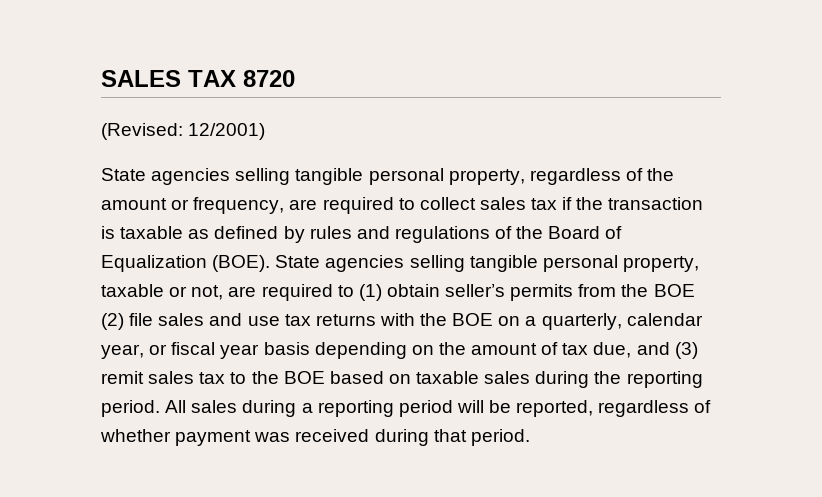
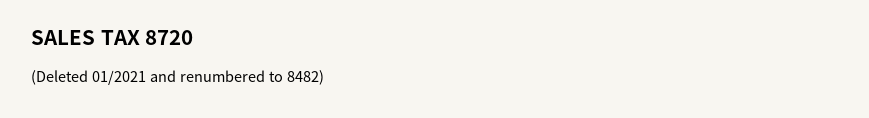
[101,123,266,140] [101,168,675,185] [101,197,704,214] [101,226,623,243] [101,255,699,272] [101,284,695,301] [101,313,703,330] [101,342,698,359] [101,371,703,388] [101,400,712,417] [100,429,530,446] (Revised: 12/2001) // State agencies selling tangible personal property, regardless of the amount or frequency, are required to collect sales tax if the transaction is taxable as defined by rules and regulations of the Board of Equalization (BOE). State agencies selling tangible personal property, taxable or not, are required to (1) obtain seller’s permits from the BOE (2) file sales and use tax returns with the BOE on a quarterly, calendar year, or fiscal year basis depending on the amount of tax due, and (3) remit sales tax to the BOE based on taxable sales during the reporting period. All sales during a reporting period will be reported, regardless of whether payment was received during that period. -> [31,70,324,85] (Deleted 01/2021 and renumbered to 8482)

